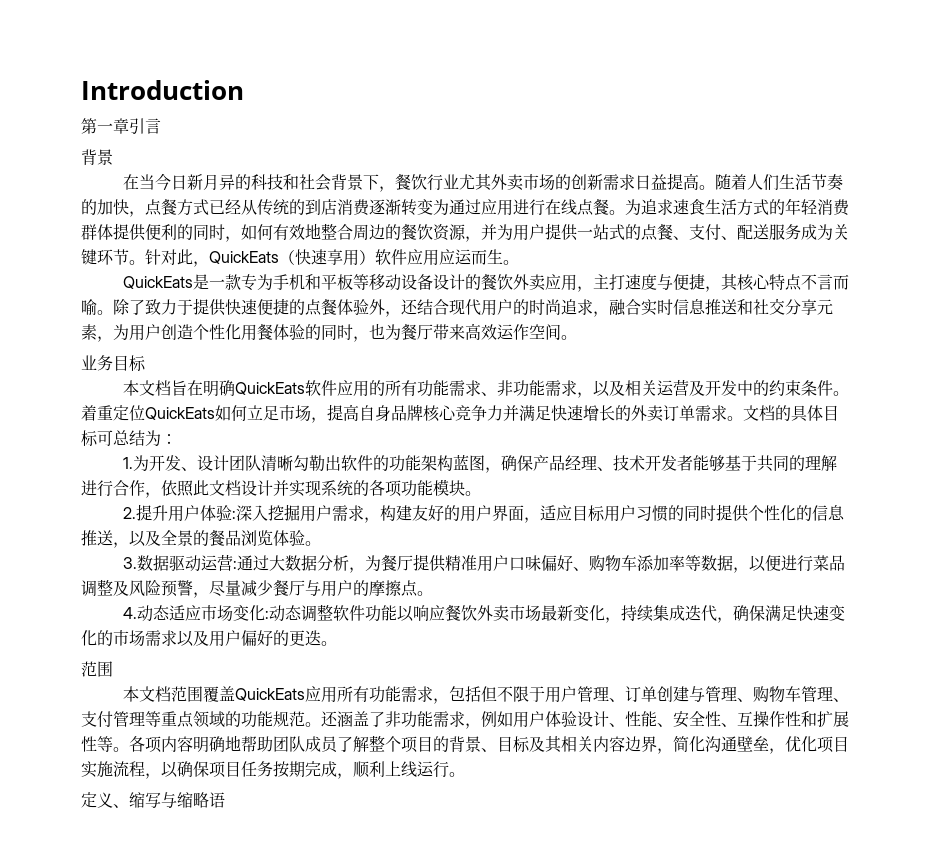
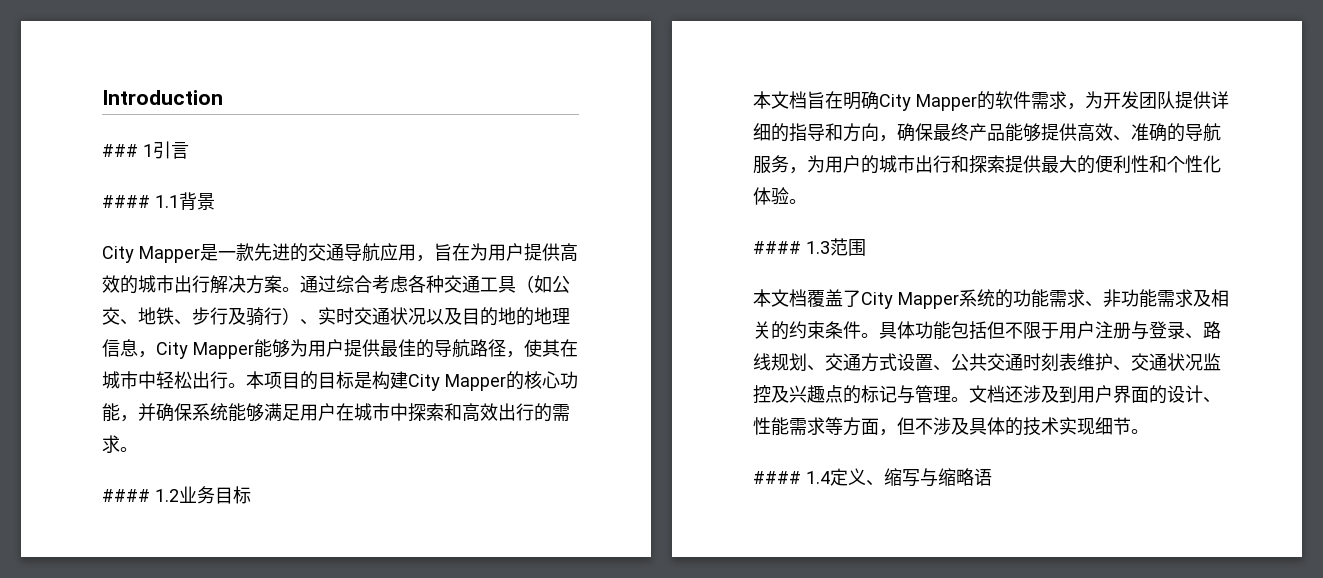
[81,118,129,134] 第一章 -> [102,144,153,157] ### 1
(161, 126) none -> [102,195,179,208] #### 1.1
[122,173,843,192] [81,198,850,217] [81,223,849,242] [81,249,519,267] [122,273,849,292] [81,298,833,317] [81,323,577,342] 在当今日新月异的科技和社会背景下，餐饮行业尤其外卖市场的创新需求日益提高。随着人们生活节奏的加快，点餐方式已经从传统的到店消费逐渐转变为通过应用进行在线点餐。为追求速食生活方式的年轻消费群体提供便利的同时，如何有效地整合周边的餐饮资源，并为用户提供一站式的点餐、支付、配送服务成为关键环节。针对此，QuickEats（快速享用）软件应用应运而生。 // QuickEats是一款专为手机和平板等移动设备设计的餐饮外卖应用，主打速度与便捷，其核心特点不言而喻。除了致力于提供快速便捷的点餐体验外，还结合现代用户的时尚追求，融合实时信息推送和社交分享元素，为用户创造个性化用餐体验的同时，也为餐厅带来高效运作空间。 // -> [102,243,578,263] [102,275,570,294] [102,307,570,326] [102,339,578,359] [102,371,578,391] [102,403,570,422] [102,435,138,453] [102,489,179,502] City Mapper是一款先进的交通导航应用，旨在为用户提供高效的城市出行解决方案。通过综合考虑各种交通工具（如公交、地铁、步行及骑行）、实时交通状况以及目的地的地理信息，City Mapper能够为用户提供最佳的导航路径，使其在城市中轻松出行。本项目的目标是构建City Mapper的核心功能，并确保系统能够满足用户在城市中探索和高效出行的需求。 // #### 1.2
[234,380,417,397] QuickEats软件应用的所有 -> [879,91,1229,111] [753,123,1221,142] [753,155,1221,174] [753,187,807,205] [753,238,866,256] [753,289,1013,309] City Mapper的软件需求，为开发团队提供详细的指导和方向，确保最终产品能够提供高效、准确的导航服务，为用户的城市出行和探索提供最大的便利性和个性化体验。 // #### 1.3范围 // 本文档覆盖了City Mapper系统的
[576,379,849,398] [81,404,839,423] [81,430,177,447] [122,454,837,473] [81,479,481,498] [122,504,845,523] [81,529,321,548] [122,554,845,573] [81,579,433,598] [122,604,845,623] [81,630,337,647] [81,661,113,677] [122,686,849,704] [81,711,849,729] [81,735,849,754] [81,761,465,779] ，以及相关运营及开发中的约束条件。着重定位QuickEats如何立足市场，提高自身品牌核心竞争力并满足快速增长的外卖订单需求。文档的具体目标可总结为： // 1.为开发、设计团队清晰勾勒出软件的功能架构蓝图，确保产品经理、技术开发者能够基于共同的理解进行合作，依照此文档设计并实现系统的各项功能模块。 // 2.提升用户体验:深入挖掘用户需求，构建友好的用户界面，适应目标用户习惯的同时提供个性化的信息推送，以及全景的餐品浏览体验。 // 3.数据驱动运营:通过大数据分析，为餐厅提供精准用户口味偏好、购物车添加率等数据，以便进行菜品调整及风险预警，尽量减少餐厅与用户的摩擦点。 // 4.动态适应市场变化:动态调整软件功能以响应餐饮外卖市场最新变化，持续集成迭代，确保满足快速变化的市场需求以及用户偏好的更迭。 // 范围 // 本文档范围覆盖QuickEats应用所有功能需求，包括但不限于用户管理、订单创建与管理、购物车管理、支付管理等重点领域的功能规范。还涵盖了非功能需求，例如用户体验设计、性能、安全性、互操作性和扩展性等。各项内容明确地帮助团队成员了解整个项目的背景、目标及其相关内容边界，简化沟通壁垒，优化项目实施流程，以确保项目任务按期完成，顺利上线运行。 // -> [1192,289,1229,307] [753,321,1221,340] [753,353,1221,372] [753,385,1221,404] [753,417,1149,436] [753,471,830,484] 及相关的约束条件。具体功能包括但不限于用户注册与登录、路线规划、交通方式设置、公共交通时刻表维护、交通状况监控及兴趣点的标记与管理。文档还涉及到用户界面的设计、性能需求等方面，但不涉及具体的技术实现细节。 // #### 1.4

